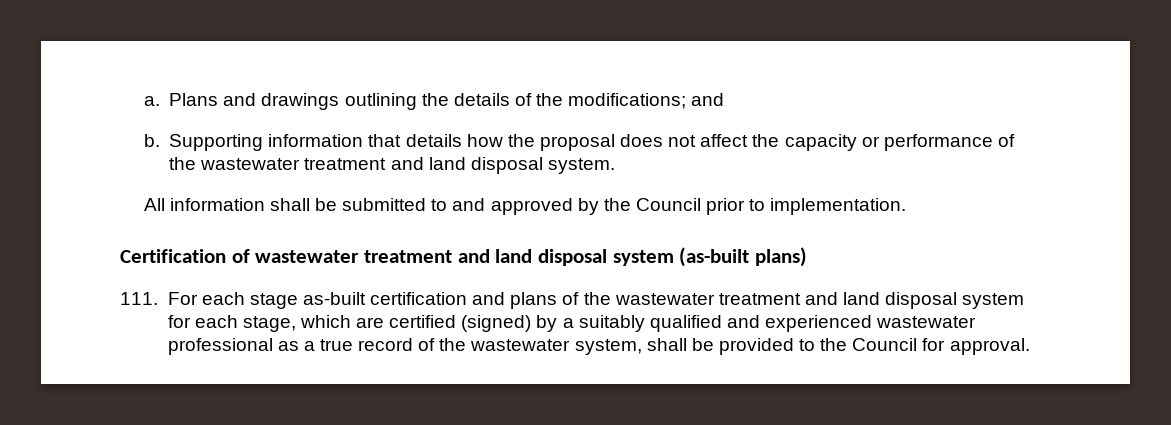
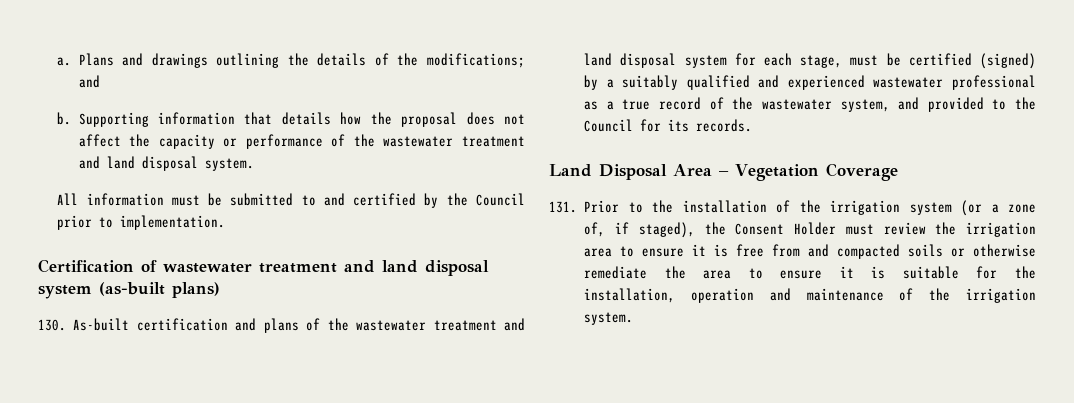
[269,198,310,211] shall -> [171,195,200,206] must
[490,198,573,215] approved -> [353,193,417,206] certified
[120,292,366,309] 111. For each stage as-built -> [38,318,130,331] 130. As-built
[299,315,385,328] which are -> [850,53,901,66] must be
[646,338,714,351] shall be -> [898,97,920,110] and
[949,338,1030,355] approval. -> [668,119,753,132] [549,163,898,181] [549,200,1036,216] [584,222,1036,238] [584,244,1036,259] [584,266,1036,279] [584,288,1036,303] [584,312,634,325] its records. // Land Disposal Area – Vegetation Coverage // 131. Prior to the installation of the irrigation system (or a zone of, if staged), the Consent Holder must review the irrigation area to ensure it is free from and compacted soils or otherwise remediate the area to ensure it is suitable for the installation, operation and maintenance of the irrigation system.

